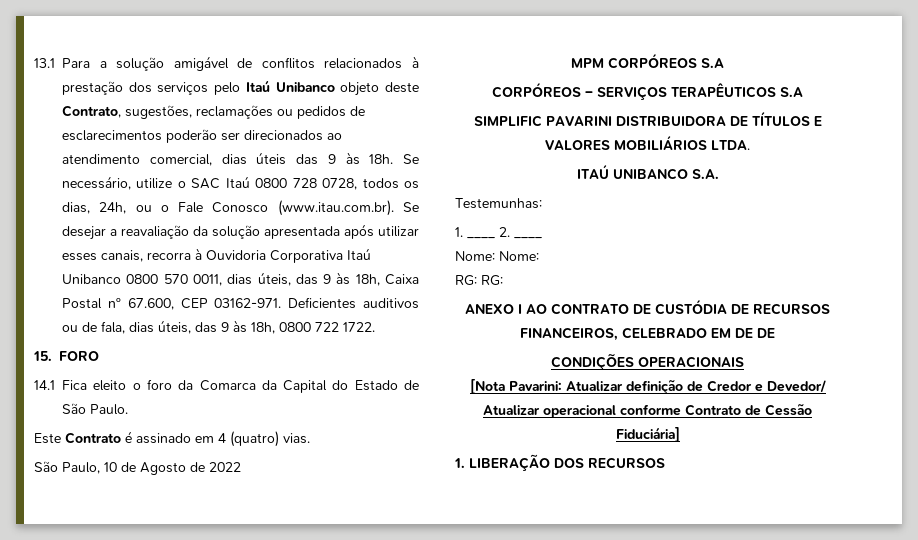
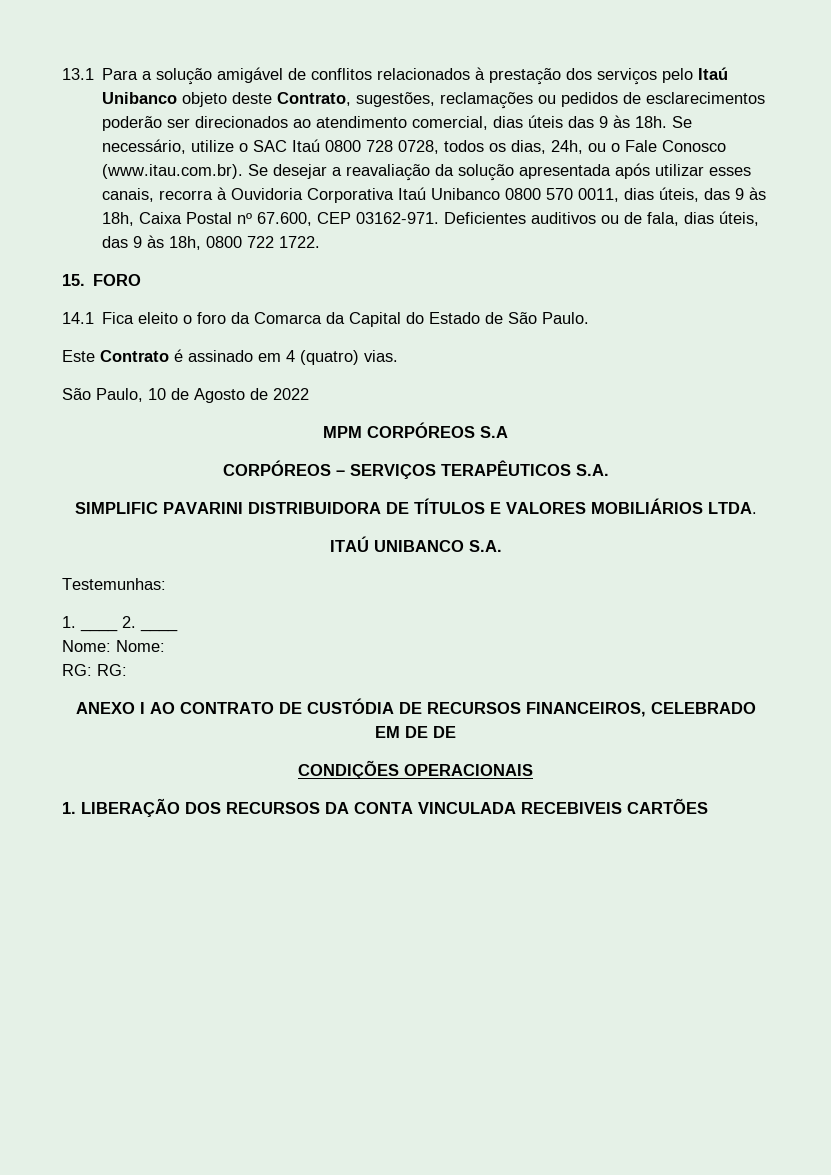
[780,87,803,97] S.A -> [575,464,609,476] S.A.
[469,379,826,394] [483,404,812,418] [615,427,680,442] // [Nota Pavarini: Atualizar definição de Credor e Devedor/ Atualizar operacional conforme Contrato de Cessão Fiduciária] -> (533, 770) none
(665, 463) none -> [325,798,708,814] DA CONTA VINCULADA RECEBIVEIS CARTÕES

